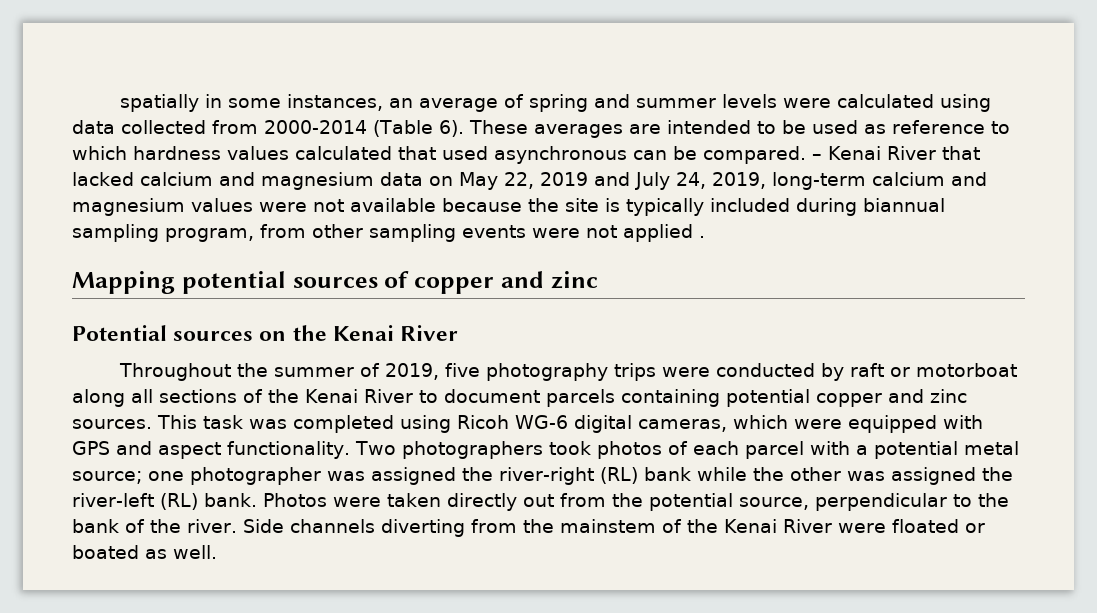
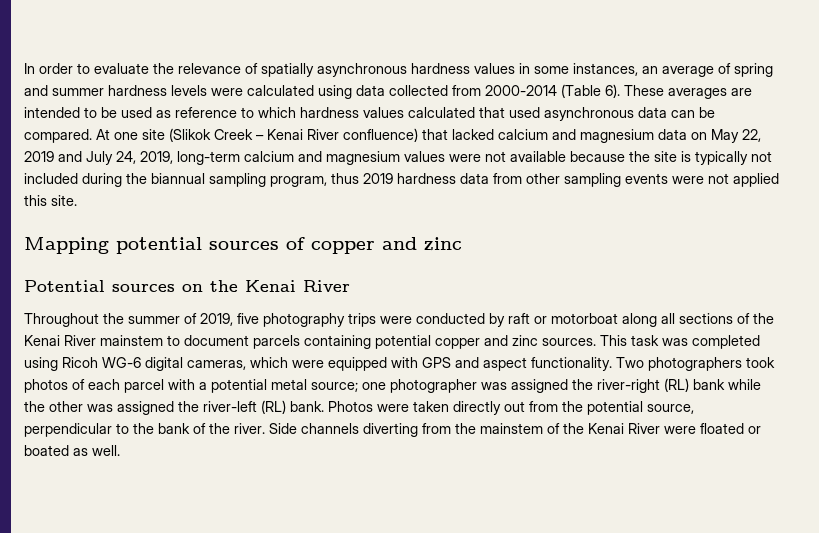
[120,94,200,112] spatially -> [24,63,515,77] In order to evaluate the relevance of spatially asynchronous hardness values
(717, 103) none -> [108,85,167,96] hardness
(627, 155) none -> [638,107,667,118] data
(806, 155) none -> [96,128,253,142] At one site (Slikok Creek
(936, 153) none -> [343,128,418,142] confluence)
(704, 207) none -> [751,151,772,162] not
(857, 207) none -> [126,173,147,184] the
(254, 235) none -> [331,173,489,184] thus 2019 hardness data
[699,236,705,238] . -> [24,195,77,206] this site.
(413, 396) none -> [100,335,163,346] mainstem

